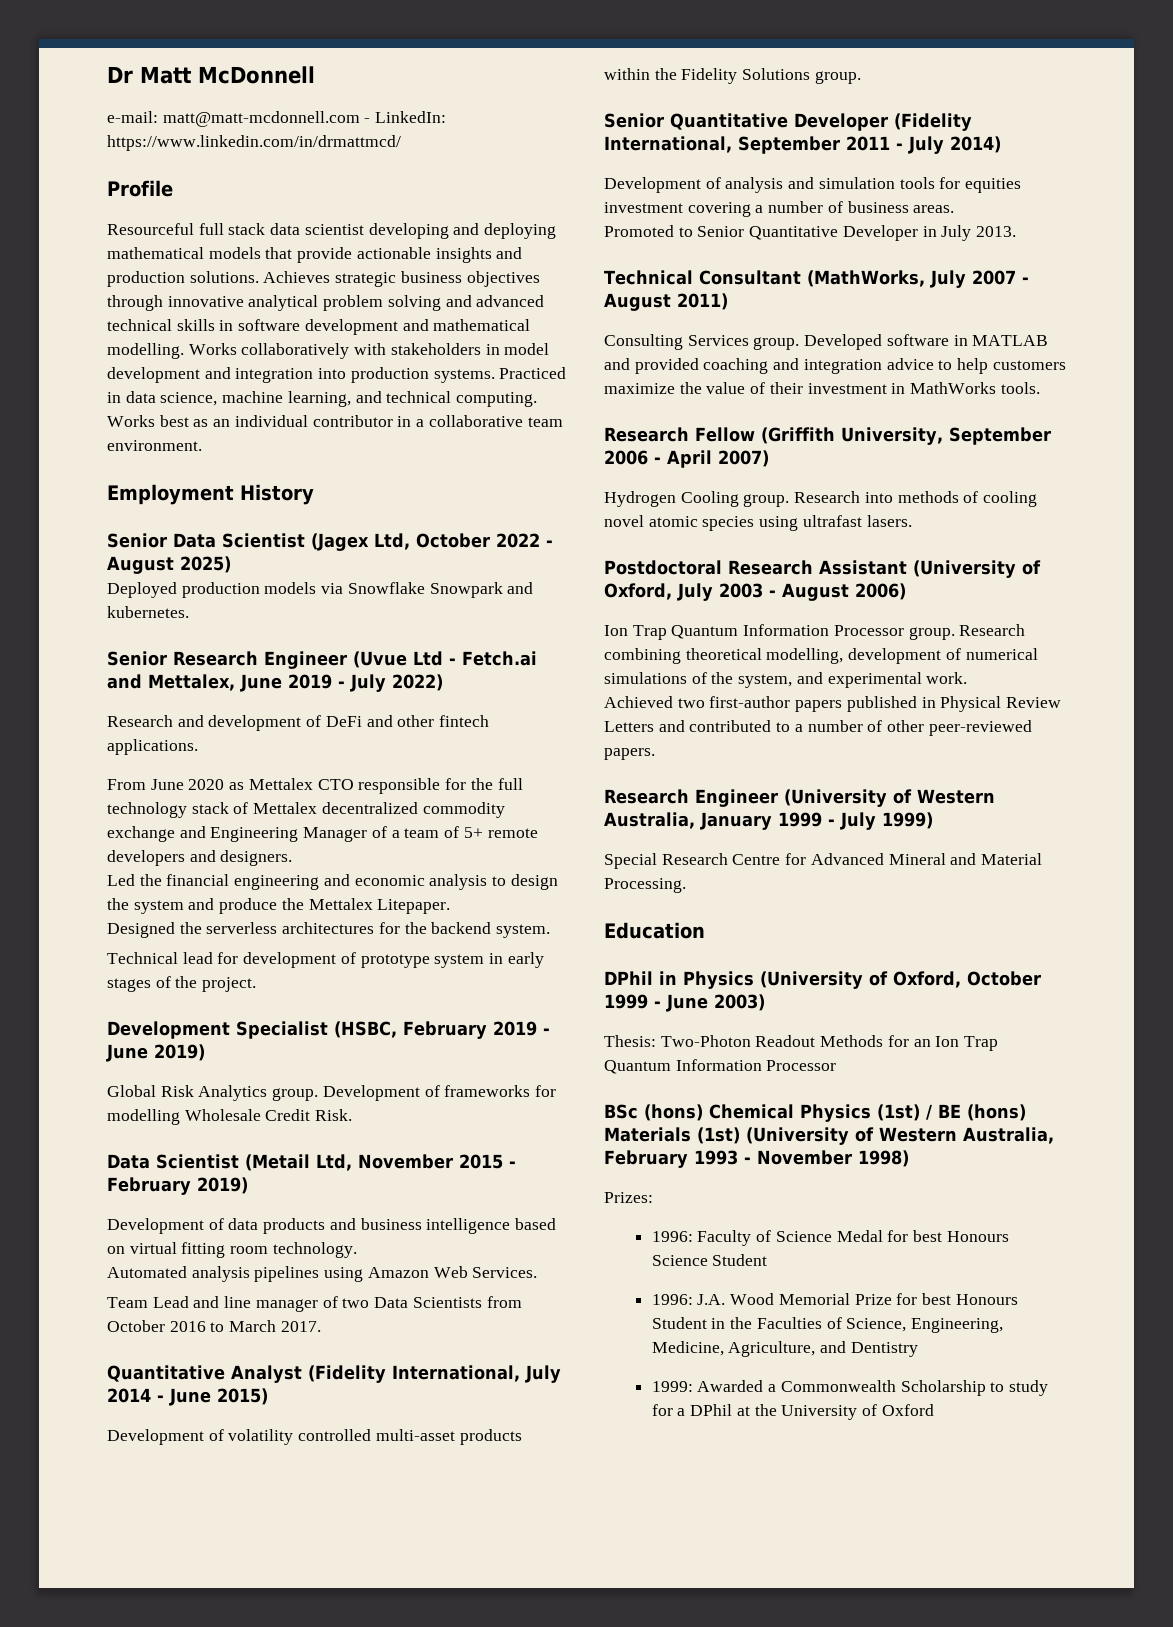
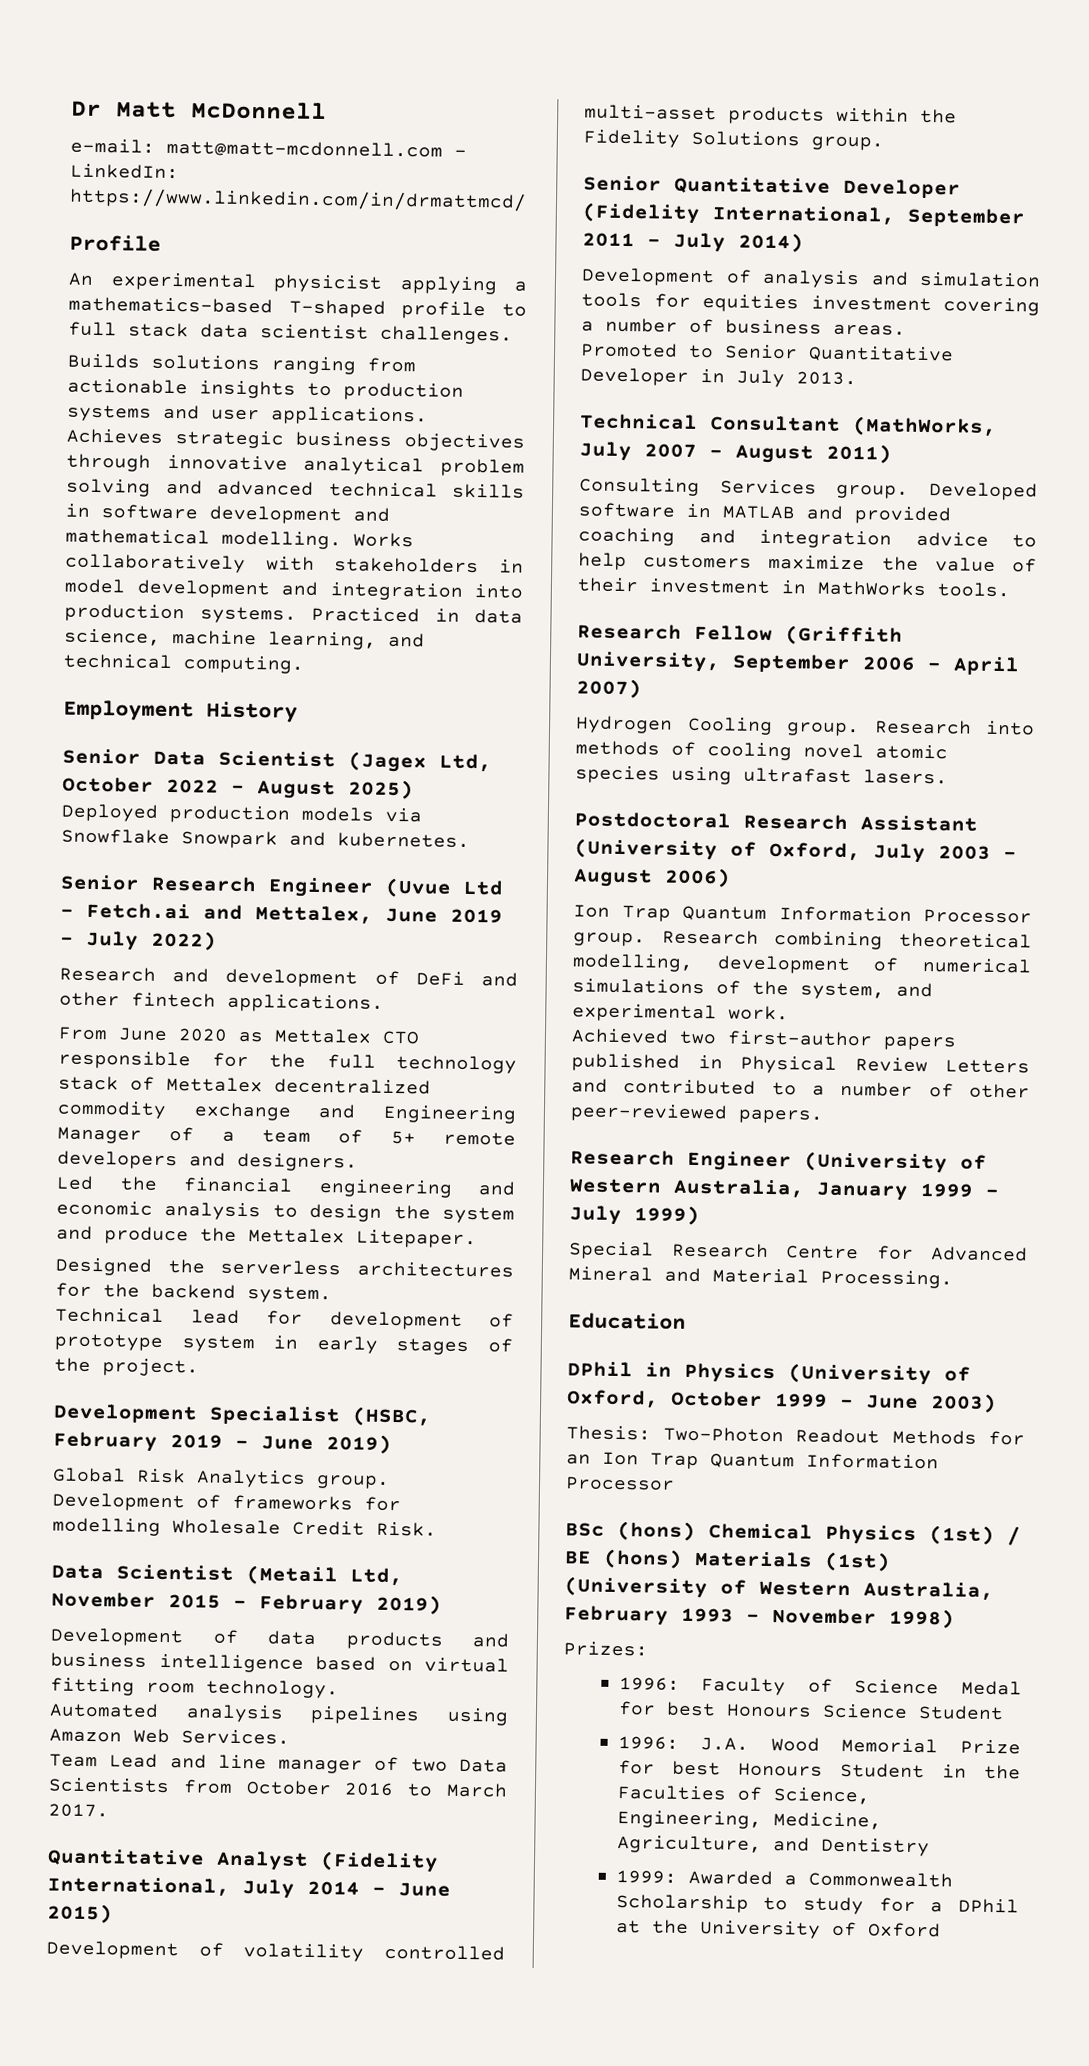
[107,223,557,239] [107,247,523,263] [107,271,259,287] Resourceful full stack data scientist developing and deploying mathematical models that provide actionable insights and production solutions. -> [68,272,527,295] [68,296,527,320] [68,321,513,345] [67,353,416,375] [67,378,464,401] [67,404,428,426] An experimental physicist applying a mathematics-based T-shaped profile to full stack data scientist challenges. // Builds solutions ranging from actionable insights to production systems and user applications.
[107,415,563,427] [107,440,202,451] Works best as an individual contributor in a collaborative team environment. -> (304, 664) none

